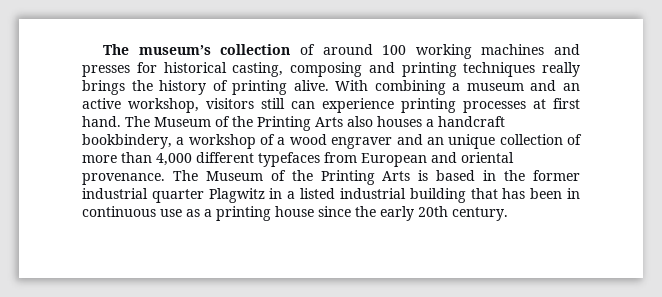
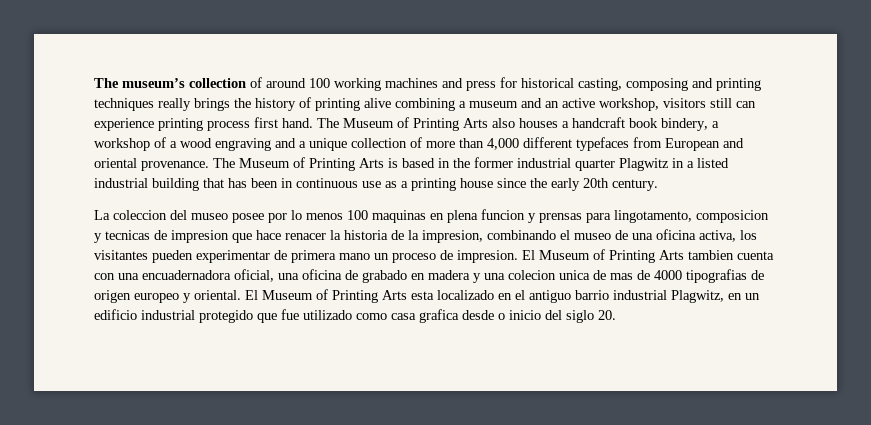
[82,65,130,77] presses -> [466,81,496,91] press
[293,80,369,91] alive. With -> [364,98,391,108] alive
[463,99,546,113] processes at -> [207,121,250,131] process
[232,116,253,127] the -> (409, 122) none
[82,134,172,149] bookbindery, -> [629,118,708,131] book bindery,
[331,134,444,149] engraver and an -> [215,138,306,151] engraving and a
[291,170,313,181] the -> (305, 162) none
(508, 214) none -> [94,209,769,223] [94,229,757,243] [94,249,774,263] [94,269,764,283] [94,289,760,303] [94,309,616,323] // La coleccion del museo posee por lo menos 100 maquinas en plena funcion y prensas para lingotamento, composicion y tecnicas de impresion que hace renacer la historia de la impresion, combinando el museo de una oficina activa, los visitantes pueden experimentar de primera mano un proceso de impresion. El Museum of Printing Arts tambien cuenta con una encuadernadora oficial, una oficina de grabado en madera y una colecion unica de mas de 4000 tipografias de origen europeo y oriental. El Museum of Printing Arts esta localizado en el antiguo barrio industrial Plagwitz, en un edificio industrial protegido que fue utilizado como casa grafica desde o inicio del siglo 20.

